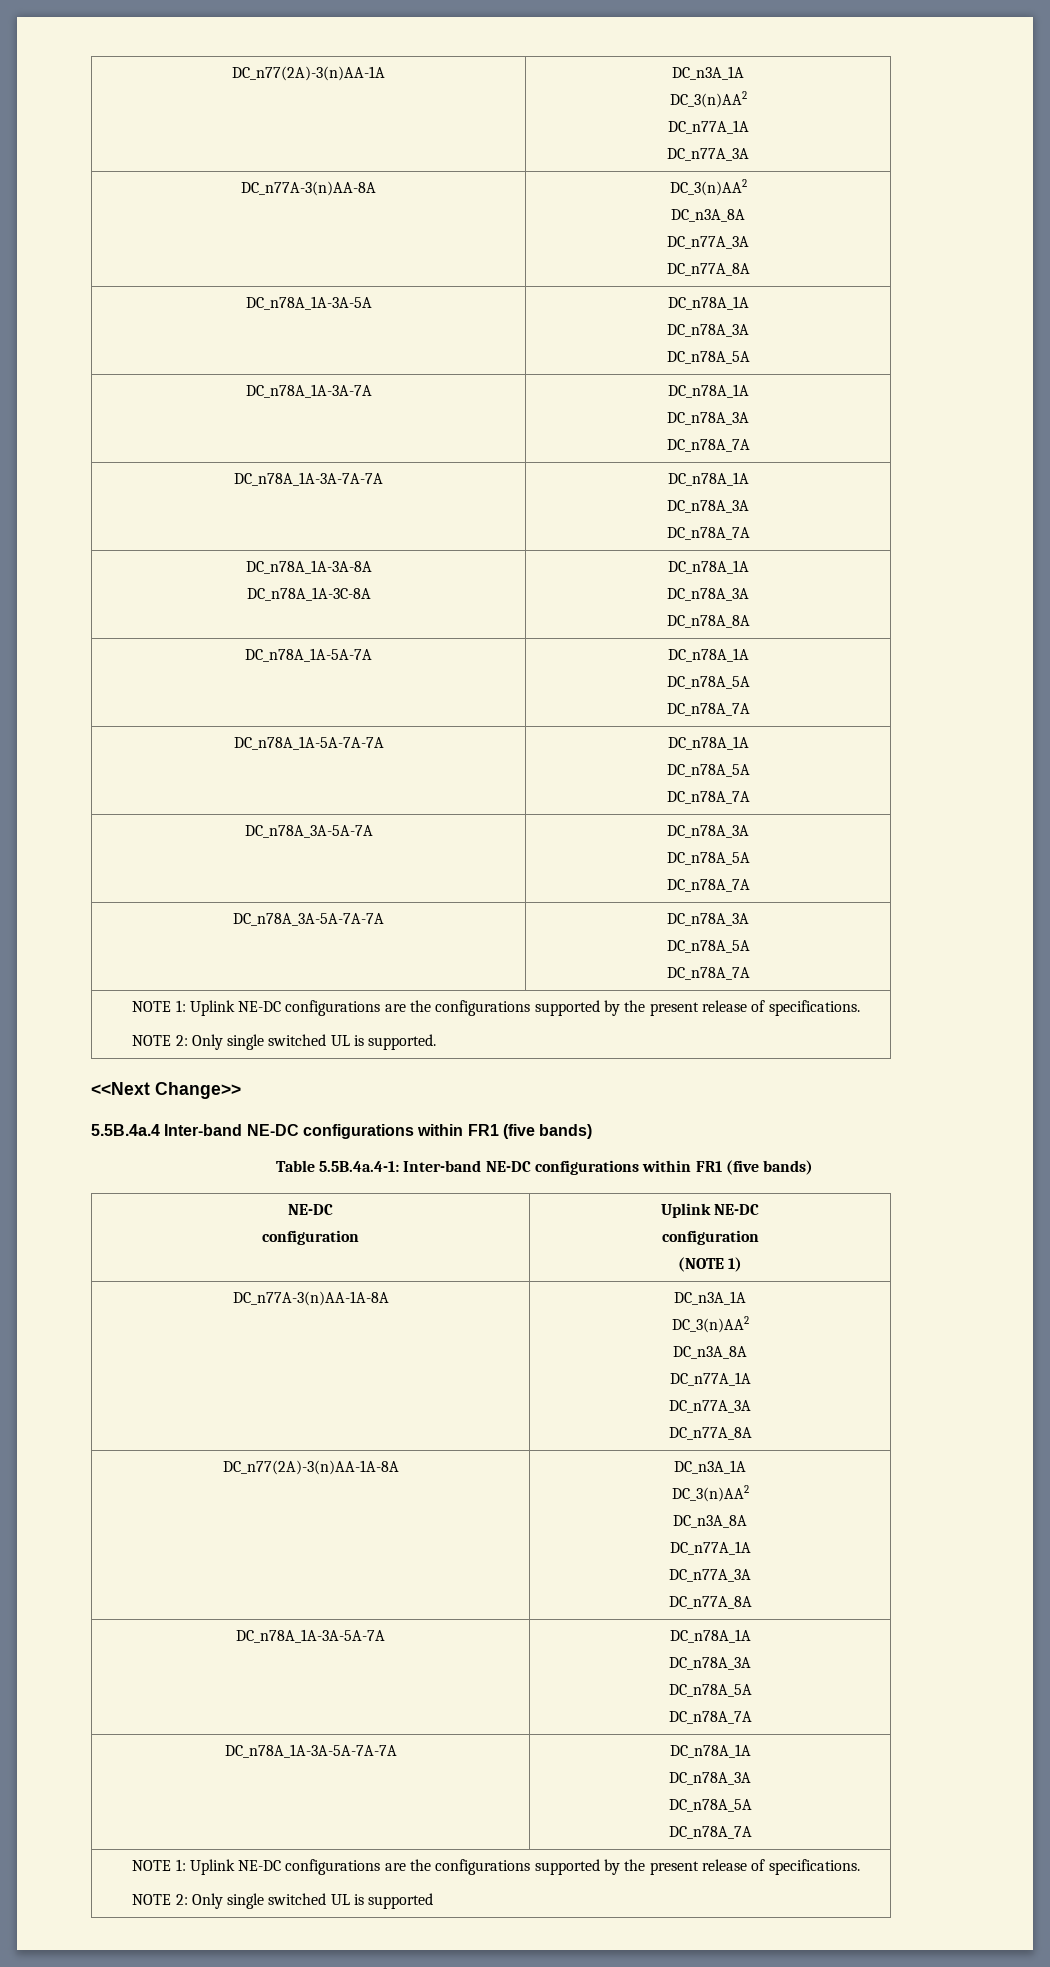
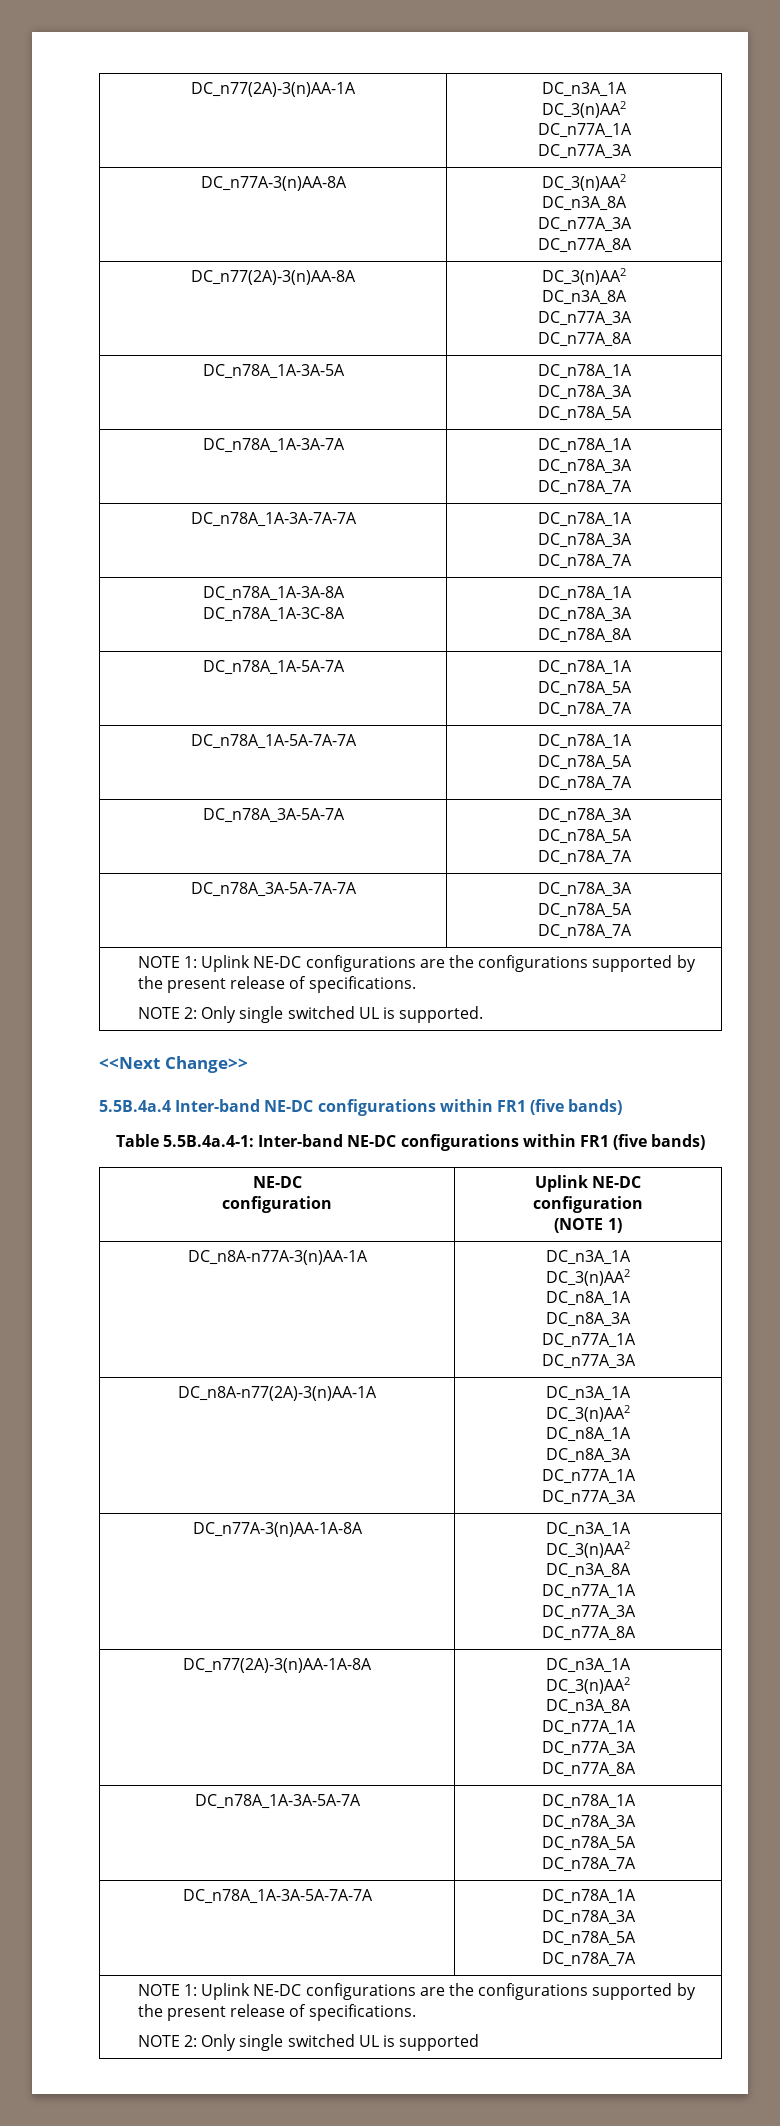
(750, 269) none -> [191,270,356,285] [542,268,626,285] [542,290,627,305] [537,311,632,326] [537,332,632,347] // DC_n77(2A)-3(n)AA-8A | DC_3(n)AA2 // DC_n3A_8A // DC_n77A_3A // DC_n77A_8A
(743, 1264) none -> [187,1250,368,1265] [546,1250,631,1265] [546,1269,630,1286] [546,1291,631,1306] [546,1312,631,1327] [541,1333,636,1348] [541,1354,636,1369] [178,1386,377,1401] [546,1386,631,1401] [546,1405,630,1422] [546,1427,631,1442] [546,1448,631,1463] [541,1469,636,1484] [541,1490,636,1505] // DC_n8A-n77A-3(n)AA-1A | DC_n3A_1A // DC_3(n)AA2 // DC_n8A_1A // DC_n8A_3A // DC_n77A_1A // DC_n77A_3A // DC_n8A-n77(2A)-3(n)AA-1A | DC_n3A_1A // DC_3(n)AA2 // DC_n8A_1A // DC_n8A_3A // DC_n77A_1A // DC_n77A_3A

